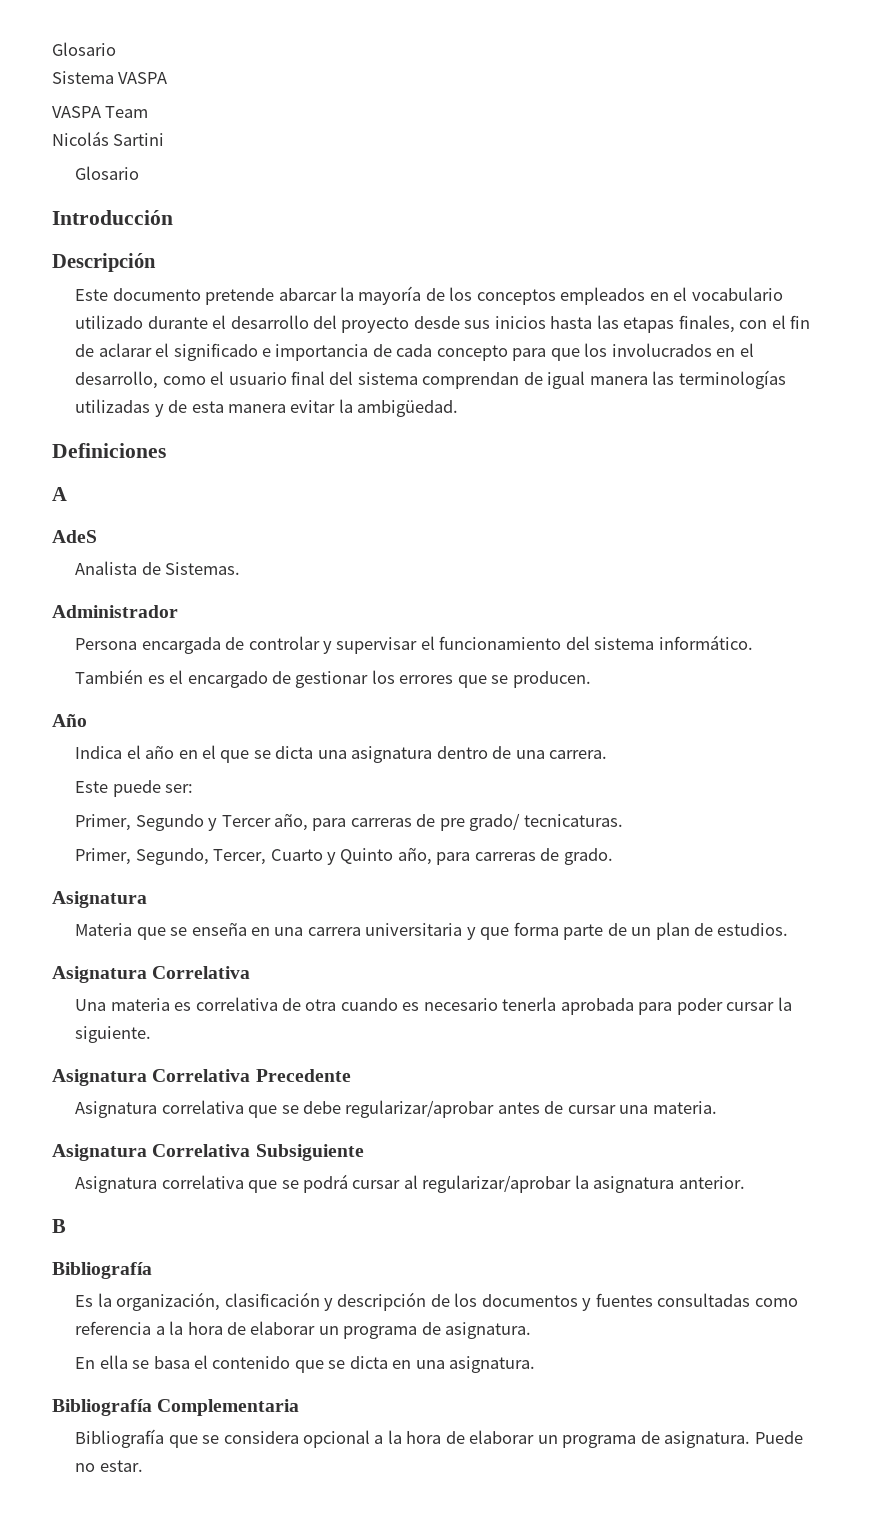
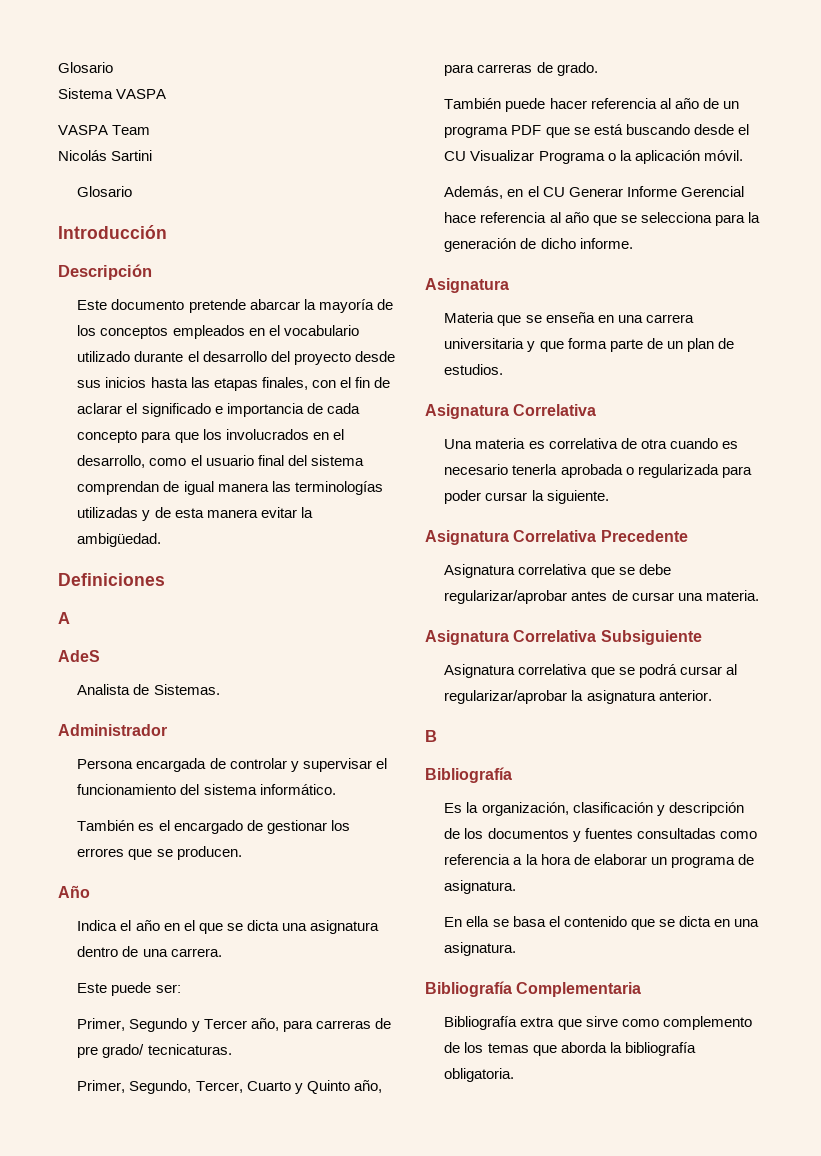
(613, 856) none -> [444,98,739,112] [444,124,749,138] [444,150,743,164] [444,186,744,199] [444,212,760,226] [444,238,633,252] // También puede hacer referencia al año de un programa PDF que se está buscando desde el CU Visualizar Programa o la aplicación móvil. // Además, en el CU Generar Informe Gerencial hace referencia al año que se selecciona para la generación de dicho informe.
(634, 1006) none -> [625,464,719,478] o regularizada
[168,1430,803,1448] [75,1460,143,1472] que se considera opcional a la hora de elaborar un programa de asignatura. Puede no estar. -> [520,1016,752,1030] [444,1042,696,1056] [444,1068,515,1082] extra que sirve como complemento de los temas que aborda la bibliografía obligatoria.

